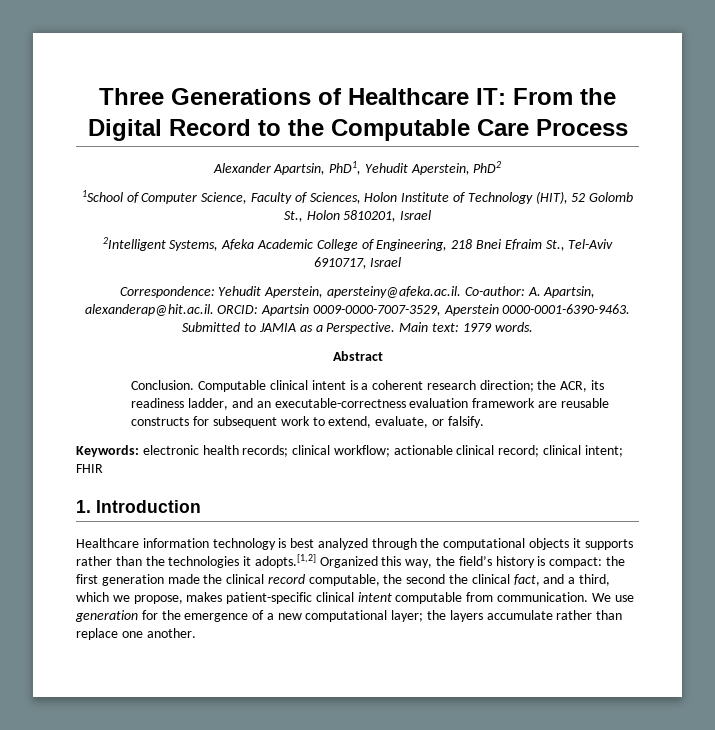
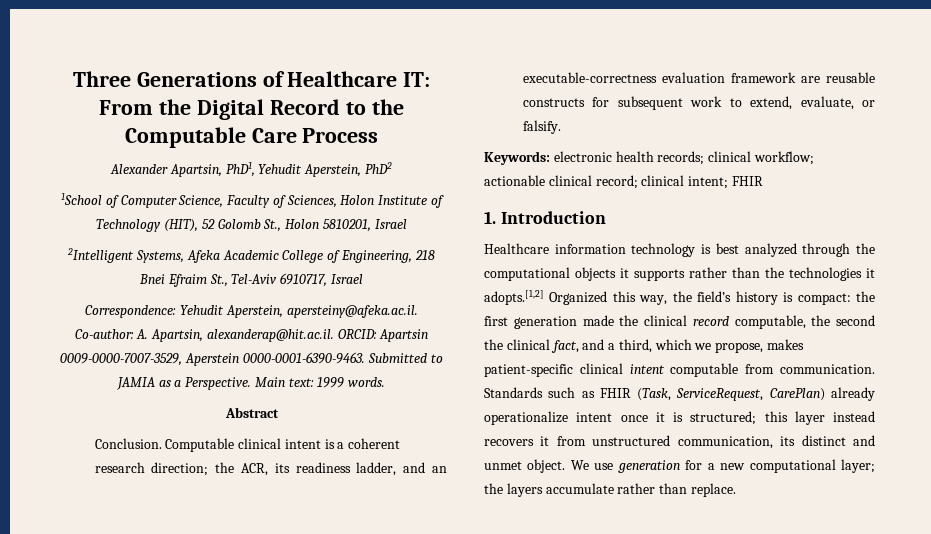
[462,323,492,332] 1979 -> [317,377,345,388] 1999
(589, 597) none -> [484,387,875,401] [484,411,875,425] [484,435,875,449] [484,459,566,473] Standards such as FHIR (Task, ServiceRequest, CarePlan) already operationalize intent once it is structured; this layer instead recovers it from unstructured communication, its distinct and unmet object.
[161,610,265,622] the emergence of -> (703, 465) none
[76,628,196,640] replace one another. -> [690,483,736,497] replace.

